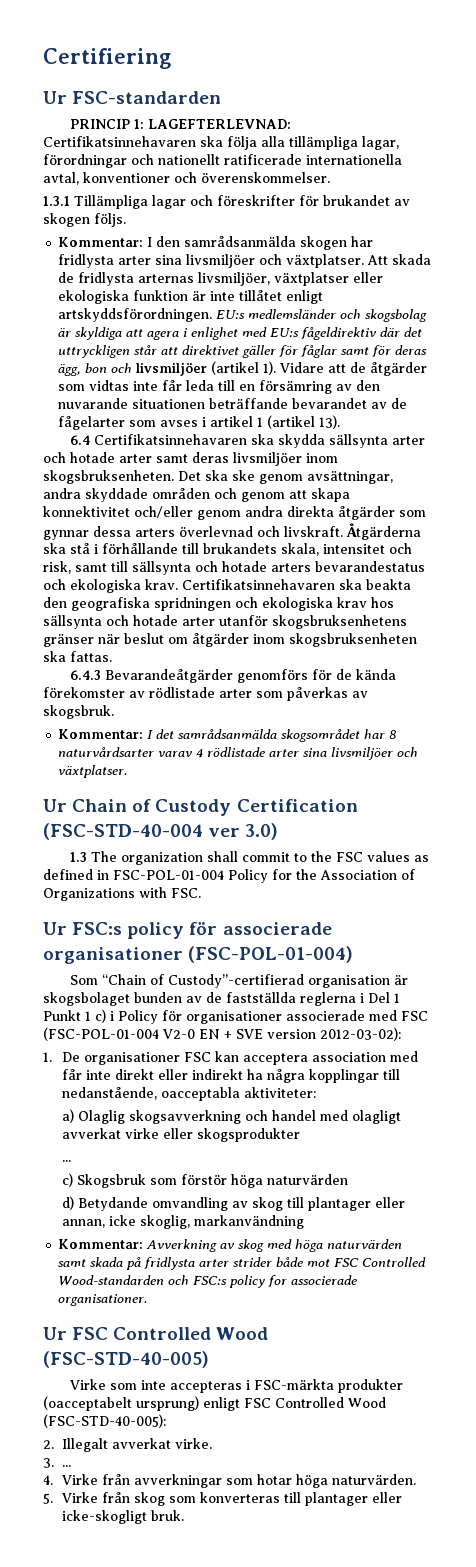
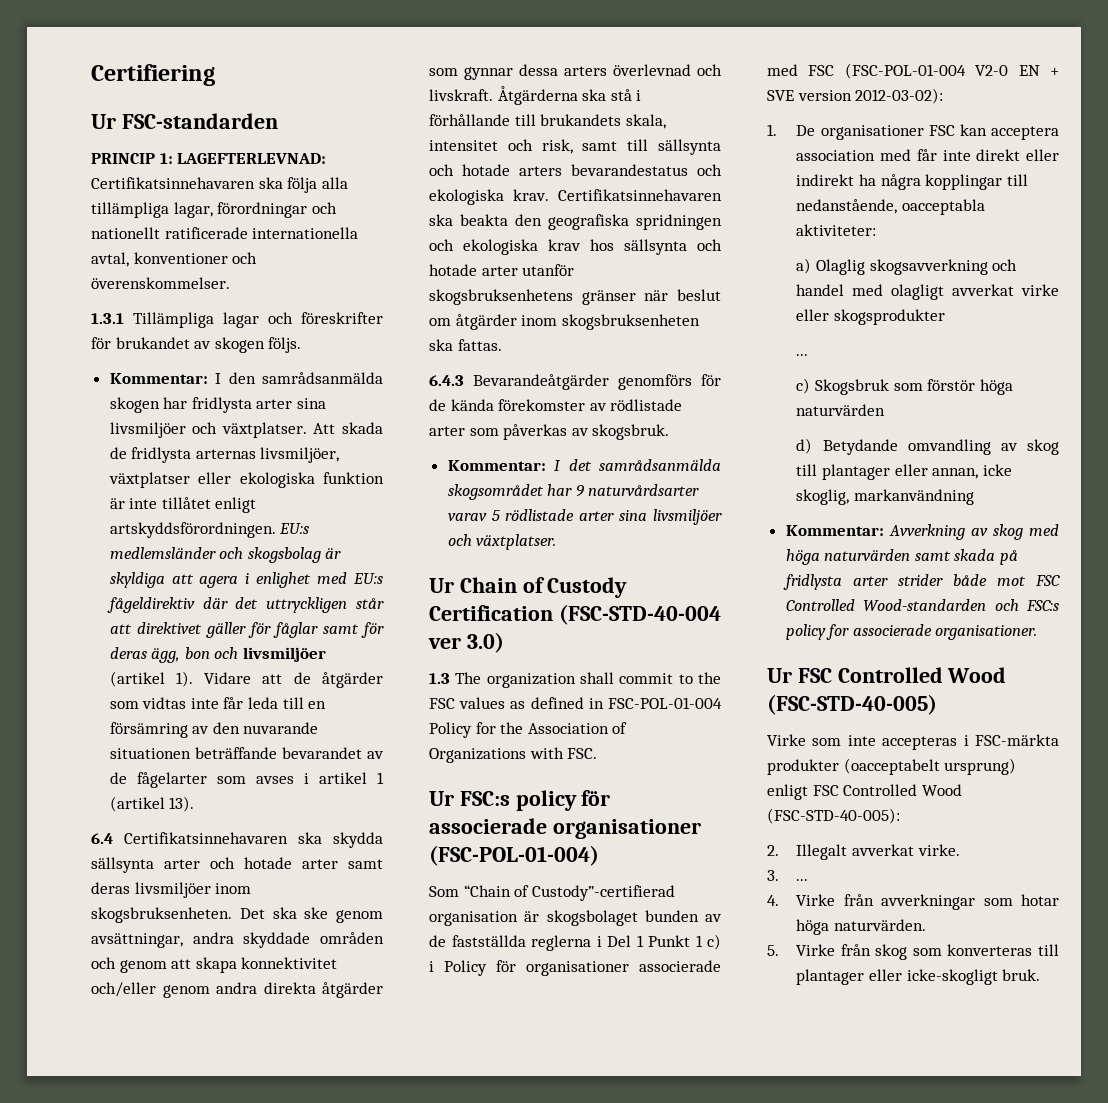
[389,730,397,739] 8 -> [575,485,584,497] 9
[196,748,204,758] 4 -> [491,510,500,521] 5

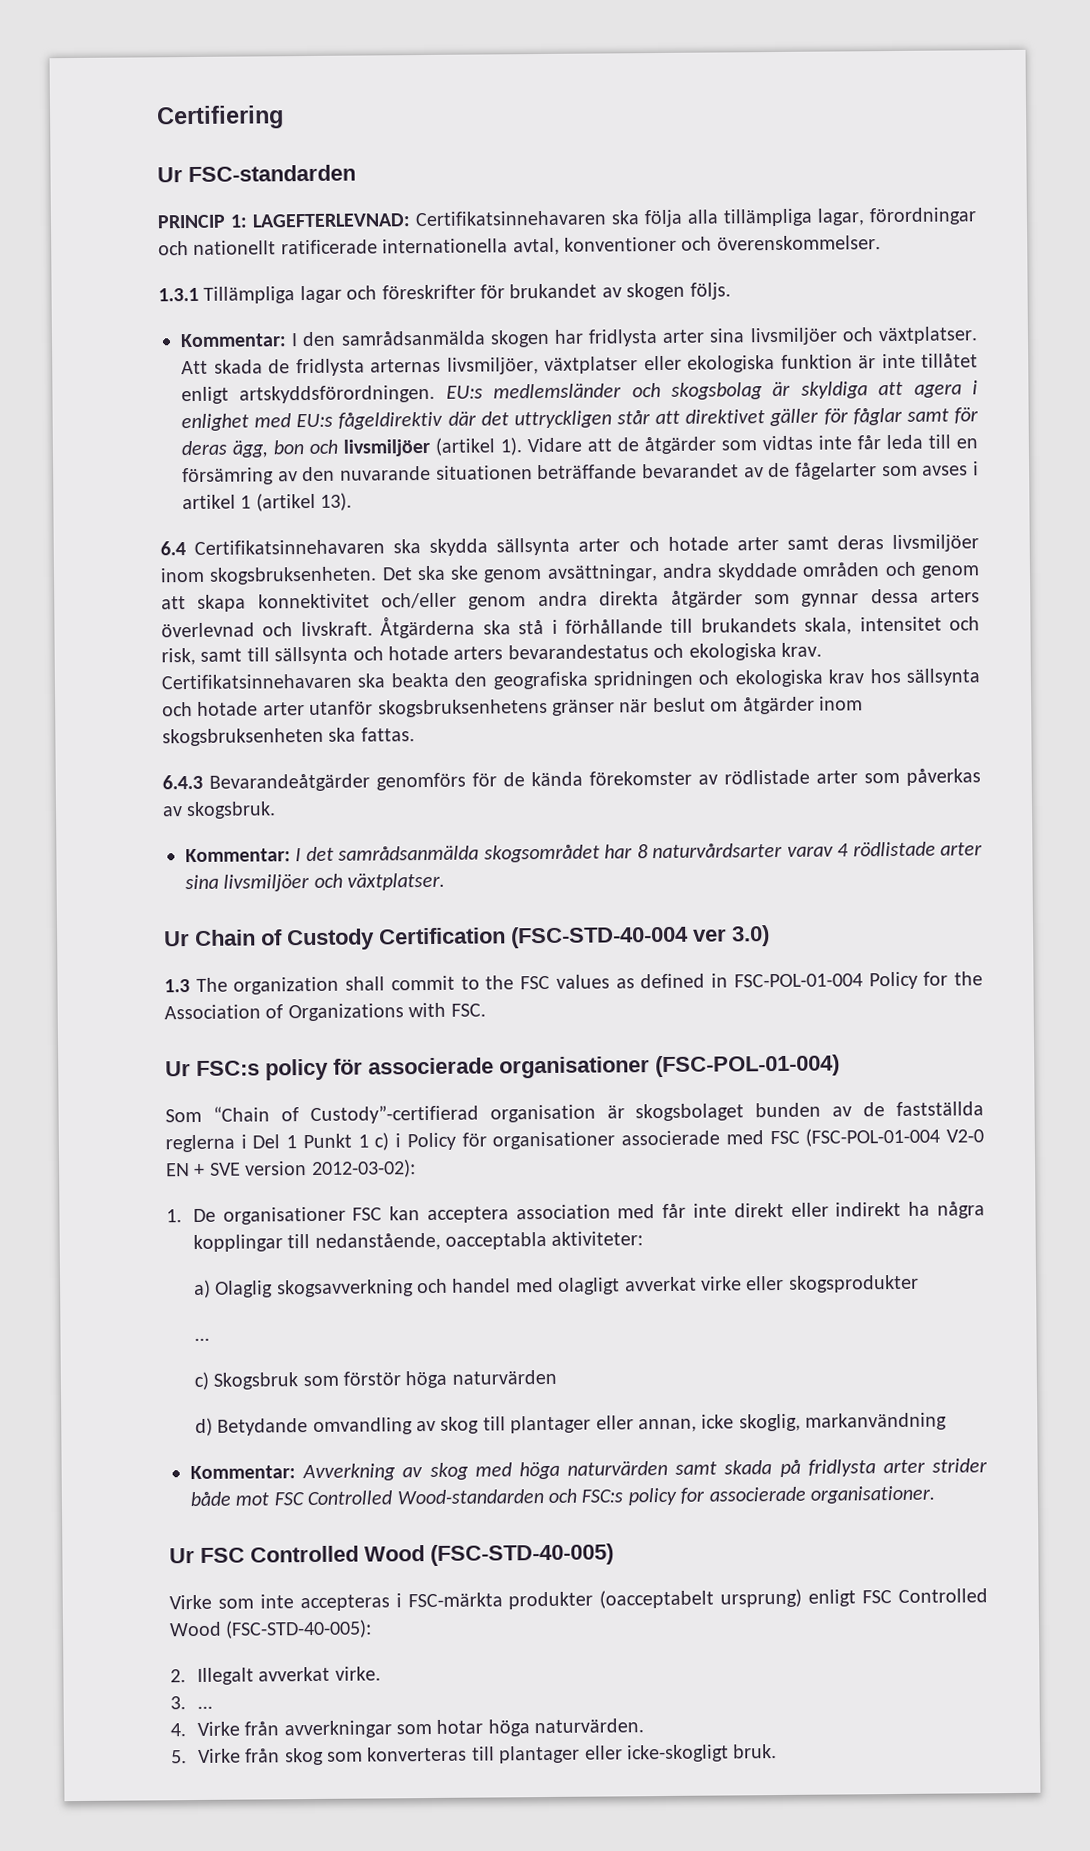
[575,485,584,497] 9 -> [636,844,648,859] 8
[491,510,500,521] 5 -> [837,843,850,857] 4

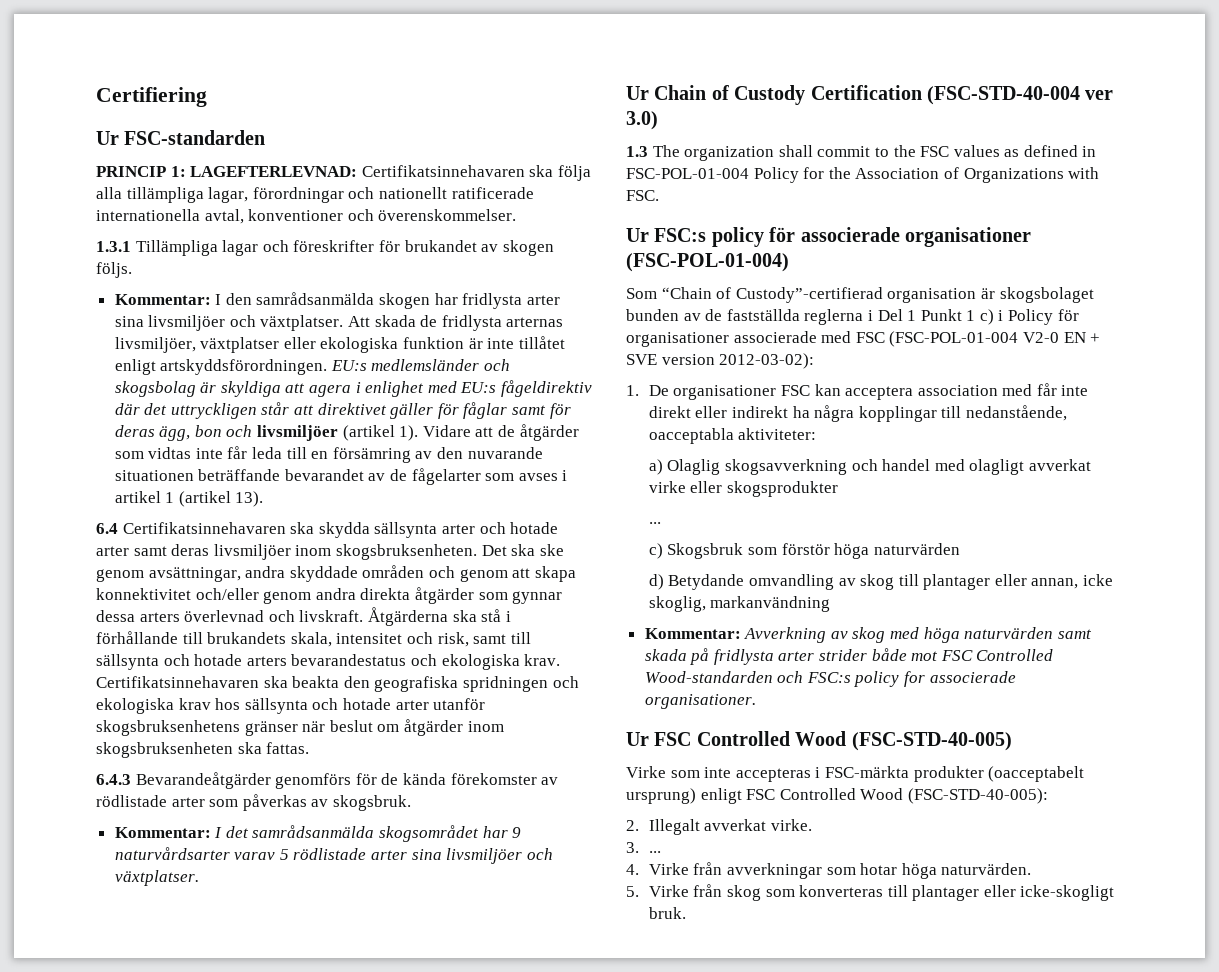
[636,844,648,859] 8 -> [512,827,522,838] 9
[837,843,850,857] 4 -> [279,849,289,860] 5

